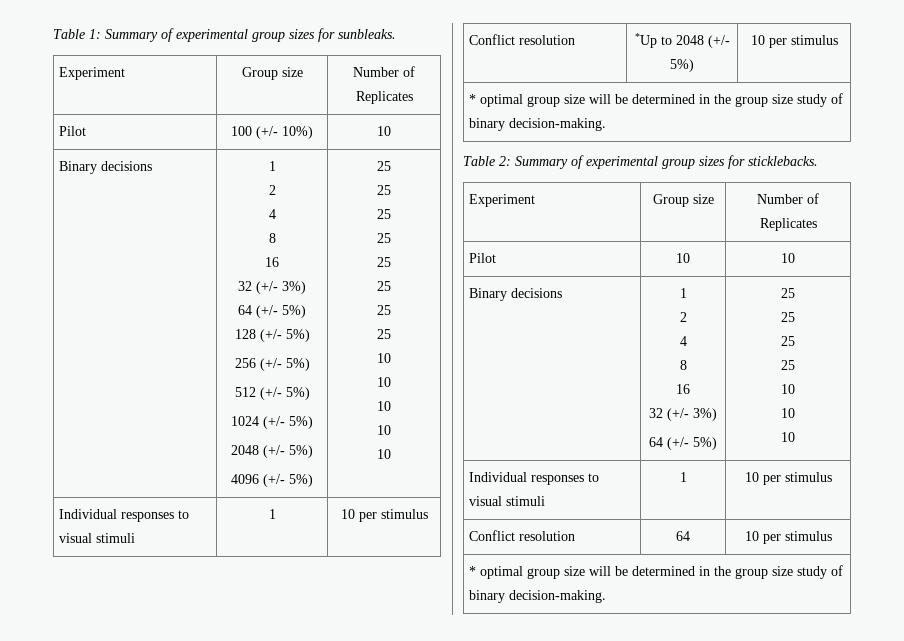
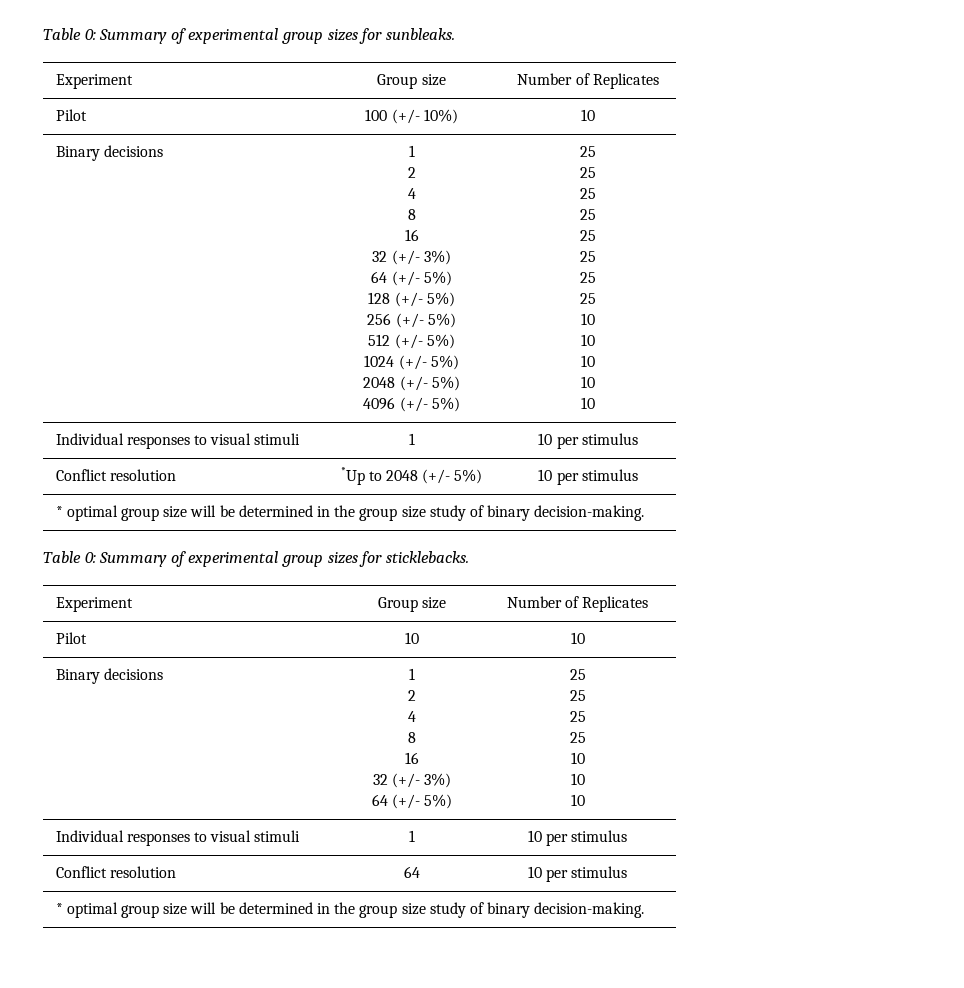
[53,29,101,39] Table 1: -> [43,28,96,40] Table 0:
[499,156,511,166] 2: -> [84,552,96,563] 0:

